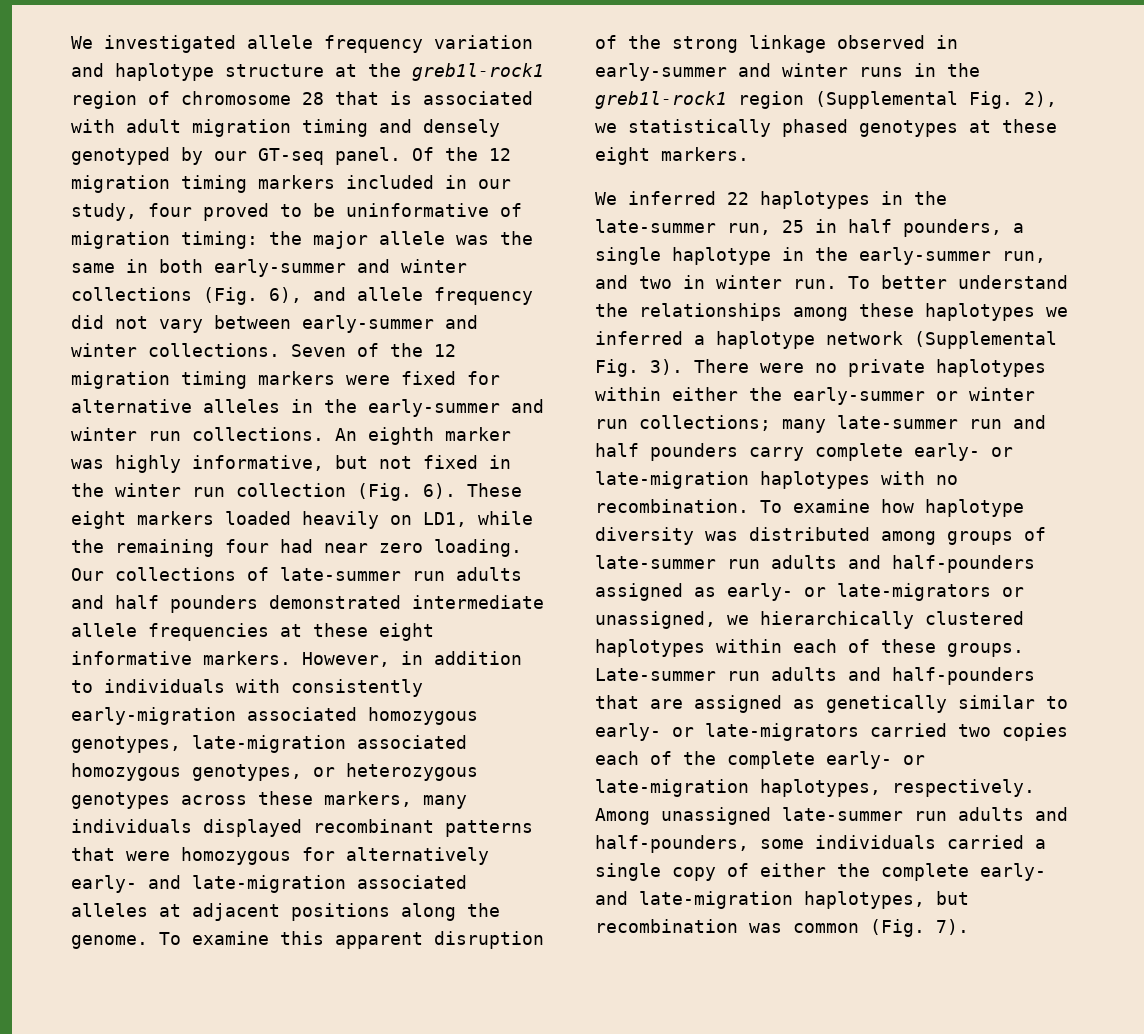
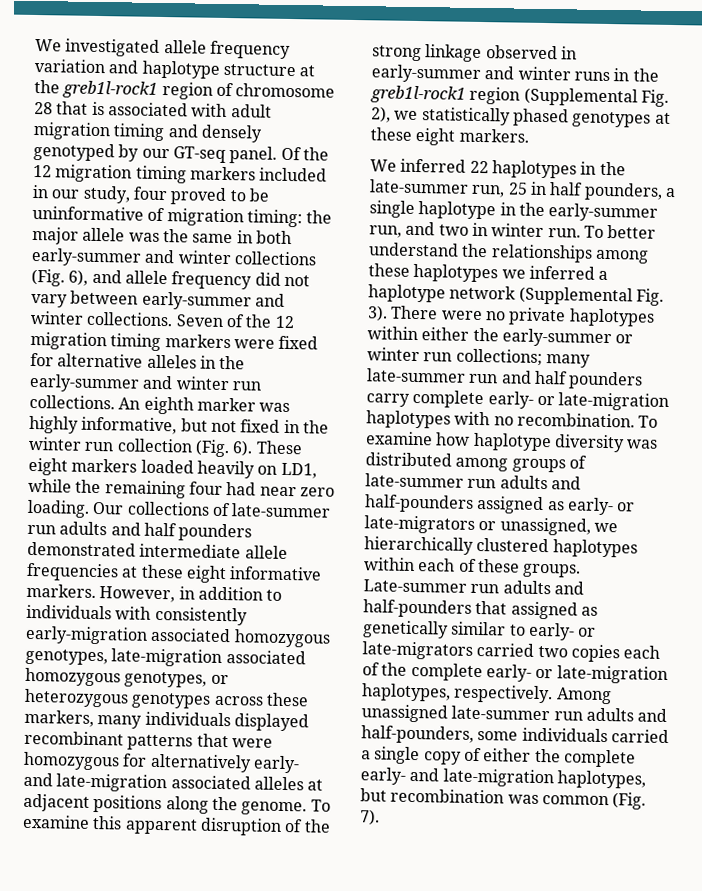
[650,699,683,709] are -> (508, 607) none

